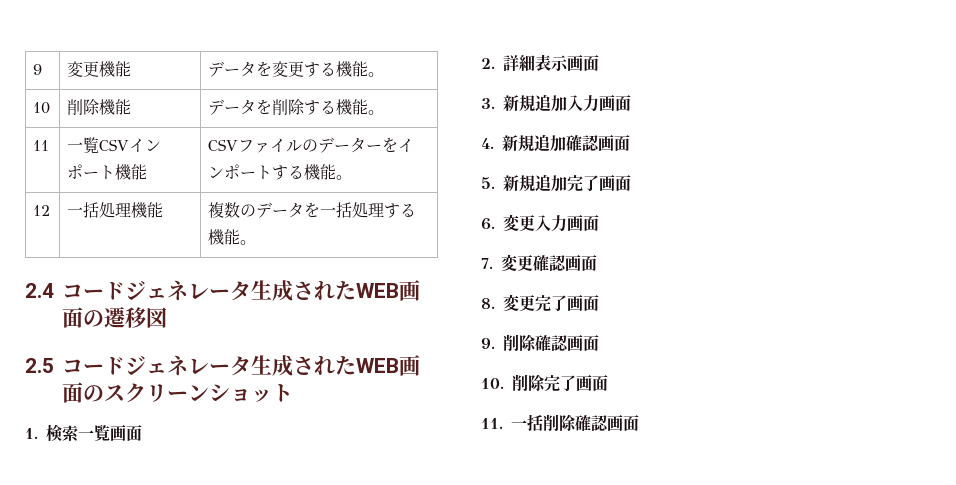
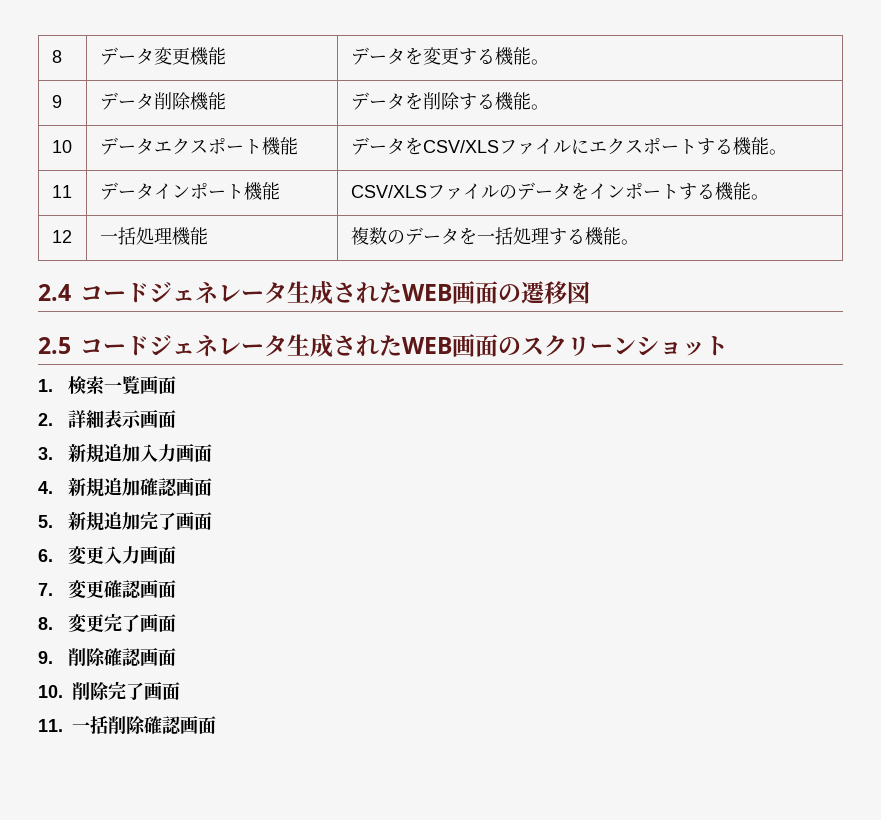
[33,64,43,75] 9 | -> [51,50,62,63] [99,47,154,65] 8 | データ
[33,102,51,114] 10 | -> [51,95,62,108] [99,92,154,110] 9 | データ
(385, 112) none -> [51,140,72,153] [99,137,298,156] [350,137,787,156] // 10 | データエクスポート機能 | データをCSV/XLSファイルにエクスポートする機能。
[67,137,130,154] 一覧CSV -> [99,182,154,200] データ
[208,139,239,151] CSV -> [350,185,427,198] CSV/XLS
[366,144,383,151] ー -> (571, 191) none

